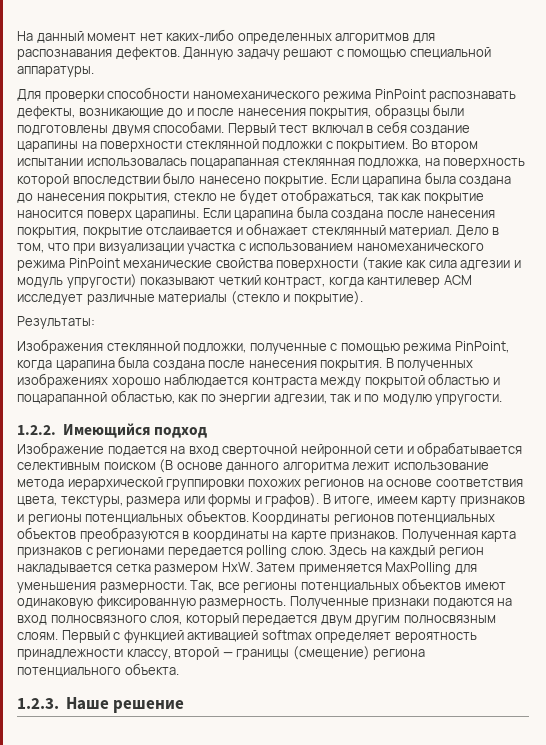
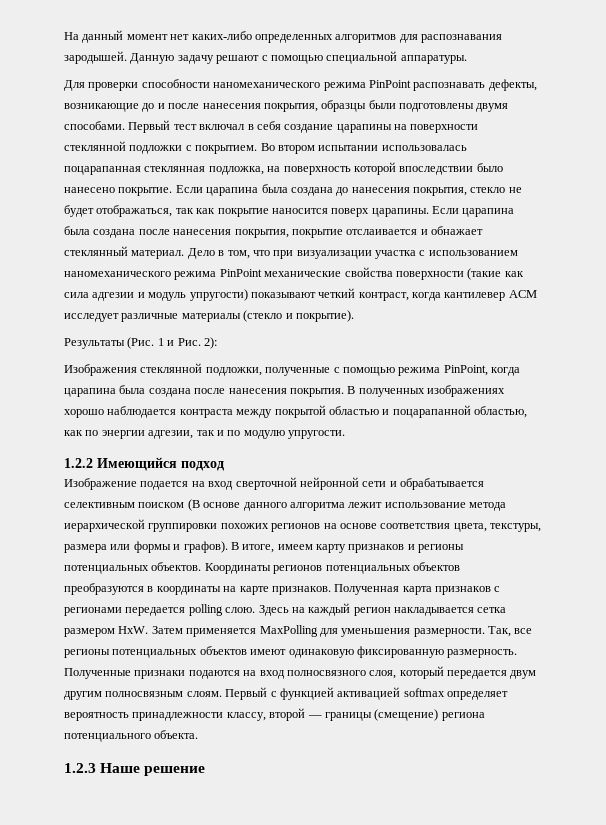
[115,47,180,60] дефектов. -> [64,51,127,64] зародышей.
[17,316,95,329] Результаты: -> [64,337,217,349] Результаты (Рис. 1 и Рис. 2):
[17,425,56,435] 1.2.2. -> [64,458,93,468] 1.2.2
[17,698,59,709] 1.2.3. -> [64,763,96,773] 1.2.3

